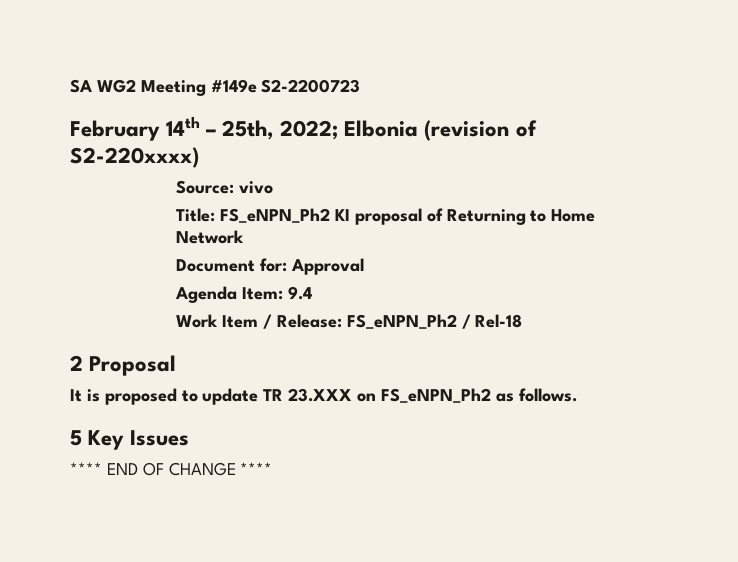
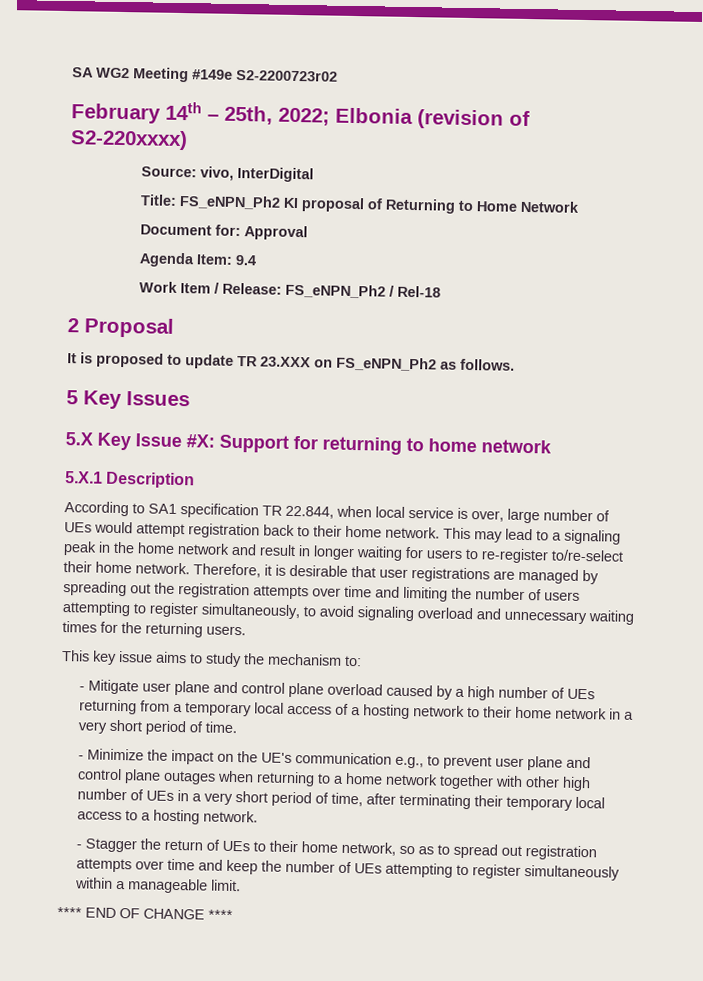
[261,79,361,93] S2-2200723 -> [236,69,338,82] S2-2200723r02
[239,181,274,194] vivo -> [199,166,314,183] vivo, InterDigital
(190, 438) none -> [65,432,552,455] [65,471,196,489] [64,501,610,524] [64,521,621,545] [63,541,624,564] [63,561,599,585] [63,581,580,602] [62,601,634,625] [62,621,246,638] [62,650,362,668] [78,679,595,701] [78,699,634,720] [77,719,237,736] [77,748,591,771] [76,768,591,792] [76,788,605,811] [76,809,258,825] [75,838,597,861] [75,858,620,881] [74,877,241,894] // 5.X Key Issue #X: Support for returning to home network // 5.X.1 Description // According to SA1 specification TR 22.844, when local service is over, large number of UEs would attempt registration back to their home network. This may lead to a signaling peak in the home network and result in longer waiting for users to re-register to/re-select their home network. Therefore, it is desirable that user registrations are managed by spreading out the registration attempts over time and limiting the number of users attempting to register simultaneously, to avoid signaling overload and unnecessary waiting times for the returning users. // This key issue aims to study the mechanism to: // - Mitigate user plane and control plane overload caused by a high number of UEs returning from a temporary local access of a hosting network to their home network in a very short period of time. // - Minimize the impact on the UE's communication e.g., to prevent user plane and control plane outages when returning to a home network together with other high number of UEs in a very short period of time, after terminating their temporary local access to a hosting network. // - Stagger the return of UEs to their home network, so as to spread out registration attempts over time and keep the number of UEs attempting to register simultaneously within a manageable limit.

